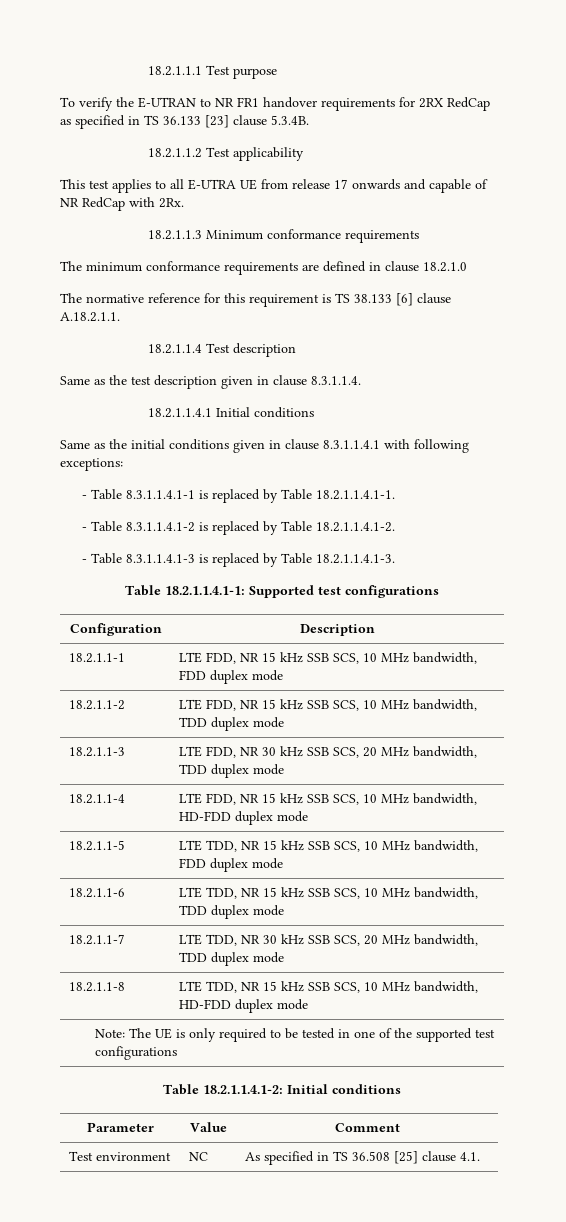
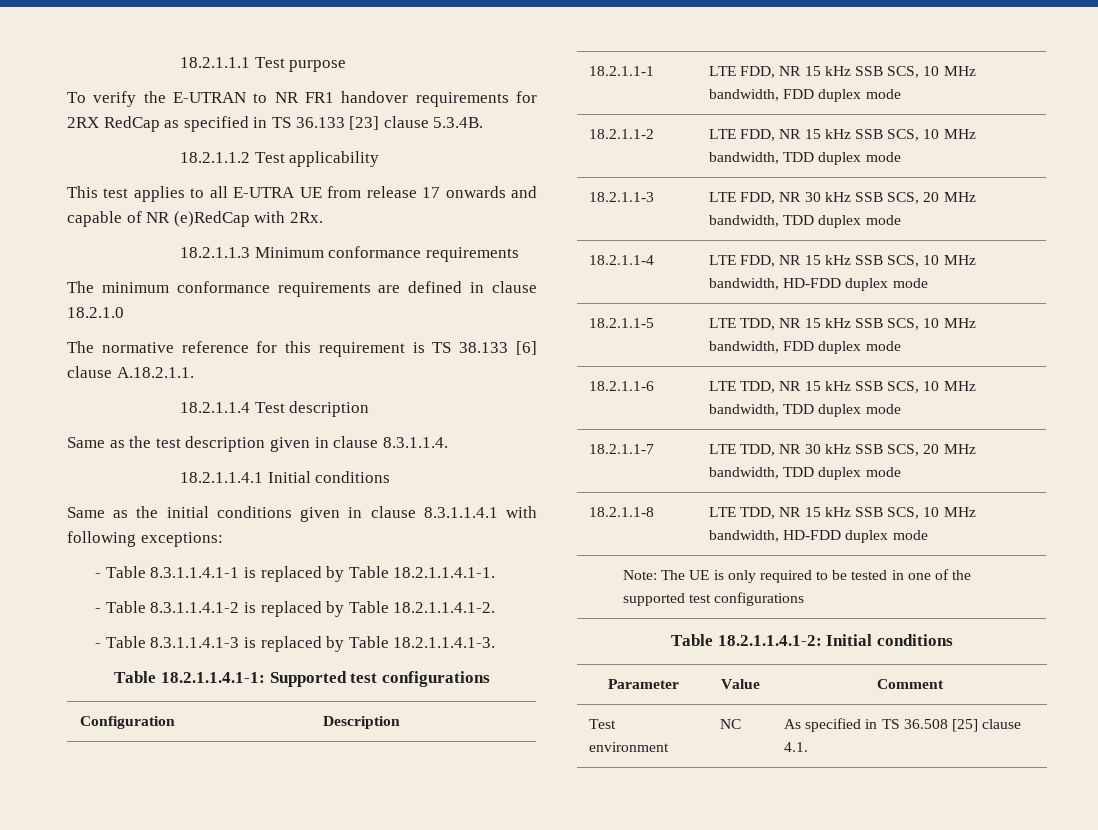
[82,197,125,211] RedCap -> [173,211,250,227] (e)RedCap

